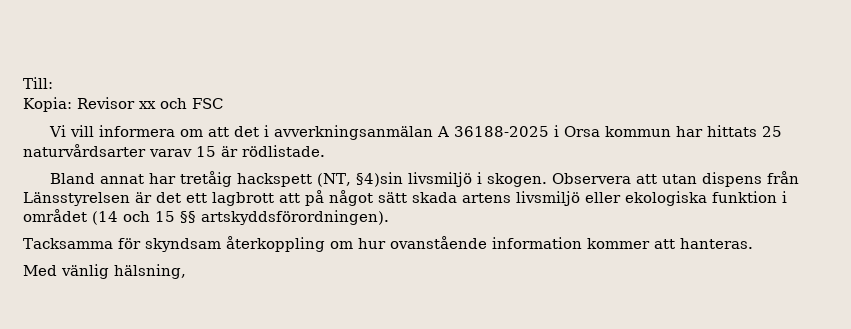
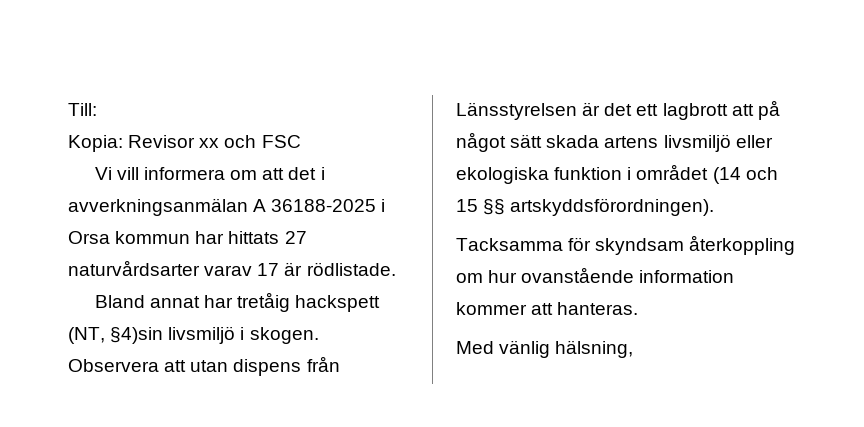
[761,126,782,137] 25 -> [284,231,307,244] 27
[196,146,216,157] 15 -> [257,263,280,276] 17

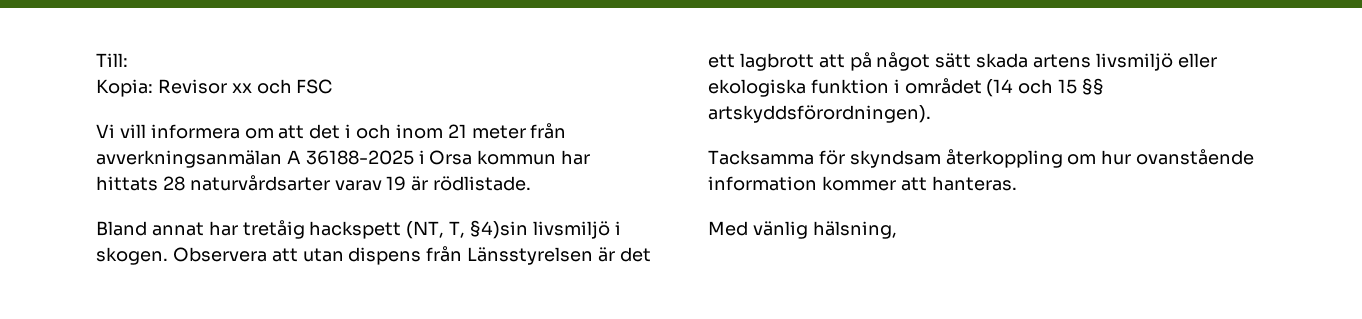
(325, 173) none -> [356,123,567,139] och inom 21 meter från
[284,231,307,244] 27 -> [162,176,185,191] 28
[257,263,280,276] 17 -> [386,176,407,191] 19
(105, 335) none -> [449,221,466,238] T,

